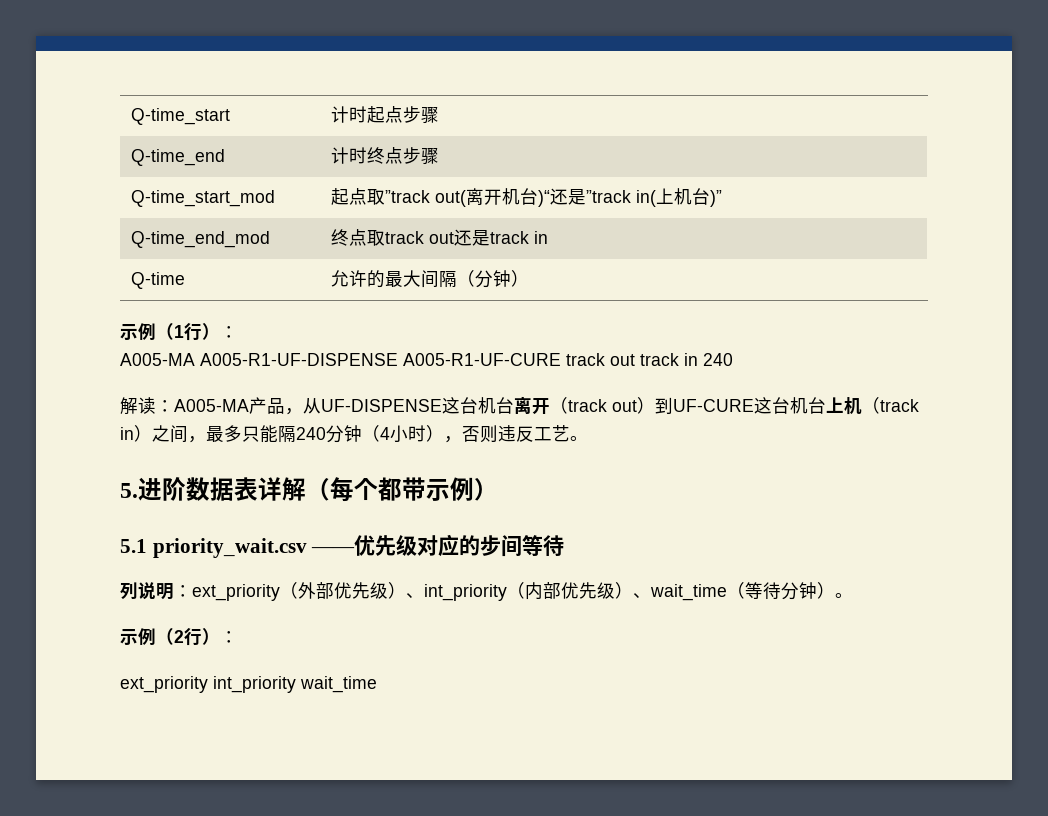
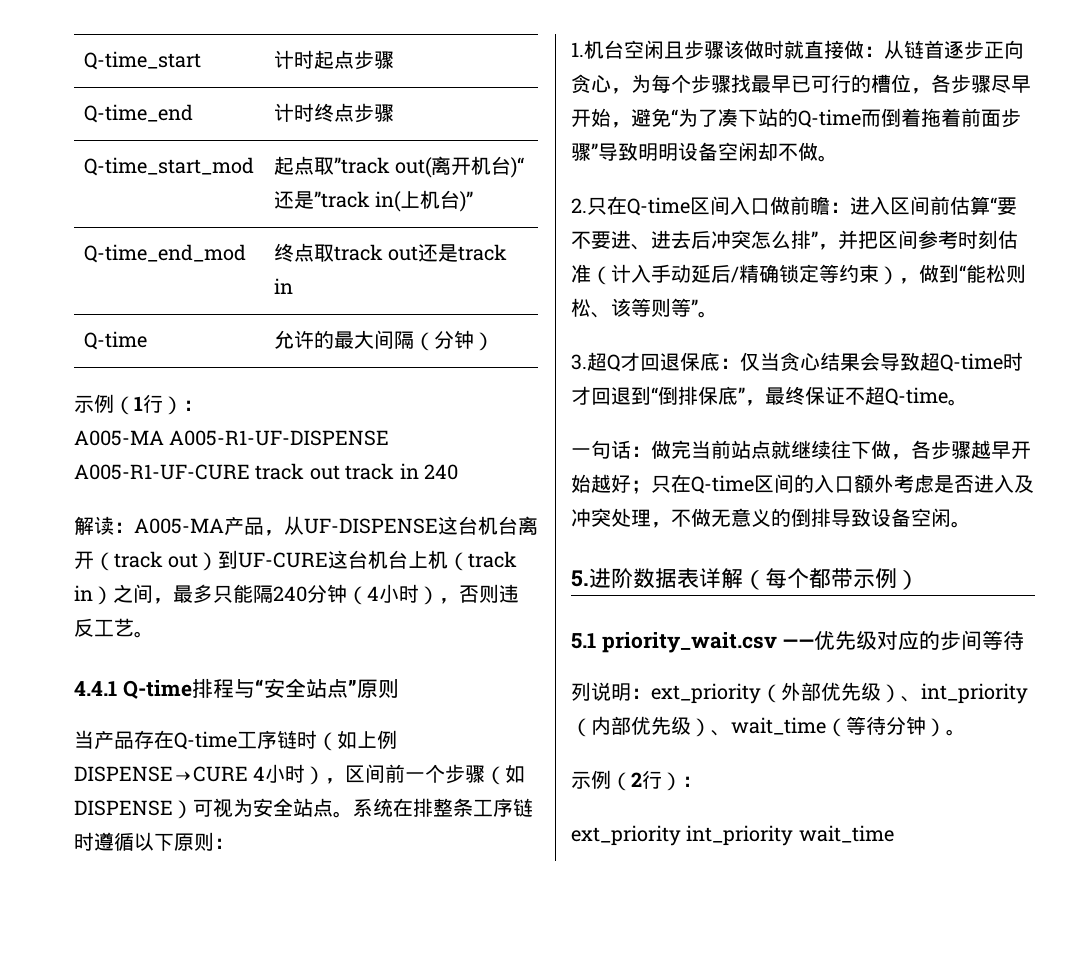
(588, 438) none -> [74,678,399,699] [74,730,397,751] [74,764,526,785] [74,798,533,819] [74,832,234,851] [571,40,1024,60] [571,74,1031,94] [571,108,1021,128] [571,142,838,162] [571,196,1017,216] [571,230,1018,250] [571,264,1026,285] [571,298,718,318] [571,352,1023,372] [571,386,968,406] [571,440,1031,460] [571,474,1034,494] [571,508,971,528] // 4.4.1 Q-time排程与“安全站点”原则 // 当产品存在Q-time工序链时（如上例DISPENSE→CURE 4小时），区间前一个步骤（如DISPENSE）可视为安全站点。系统在排整条工序链时遵循以下原则： // 1.机台空闲且步骤该做时就直接做：从链首逐步正向贪心，为每个步骤找最早已可行的槽位，各步骤尽早开始，避免“为了凑下站的Q-time而倒着拖着前面步骤”导致明明设备空闲却不做。 // 2.只在Q-time区间入口做前瞻：进入区间前估算“要不要进、进去后冲突怎么排”，并把区间参考时刻估准（计入手动延后/精确锁定等约束），做到“能松则松、该等则等”。 // 3.超Q才回退保底：仅当贪心结果会导致超Q-time时才回退到“倒排保底”，最终保证不超Q-time。 // 一句话：做完当前站点就继续往下做，各步骤越早开始越好；只在Q-time区间的入口额外考虑是否进入及冲突处理，不做无意义的倒排导致设备空闲。

